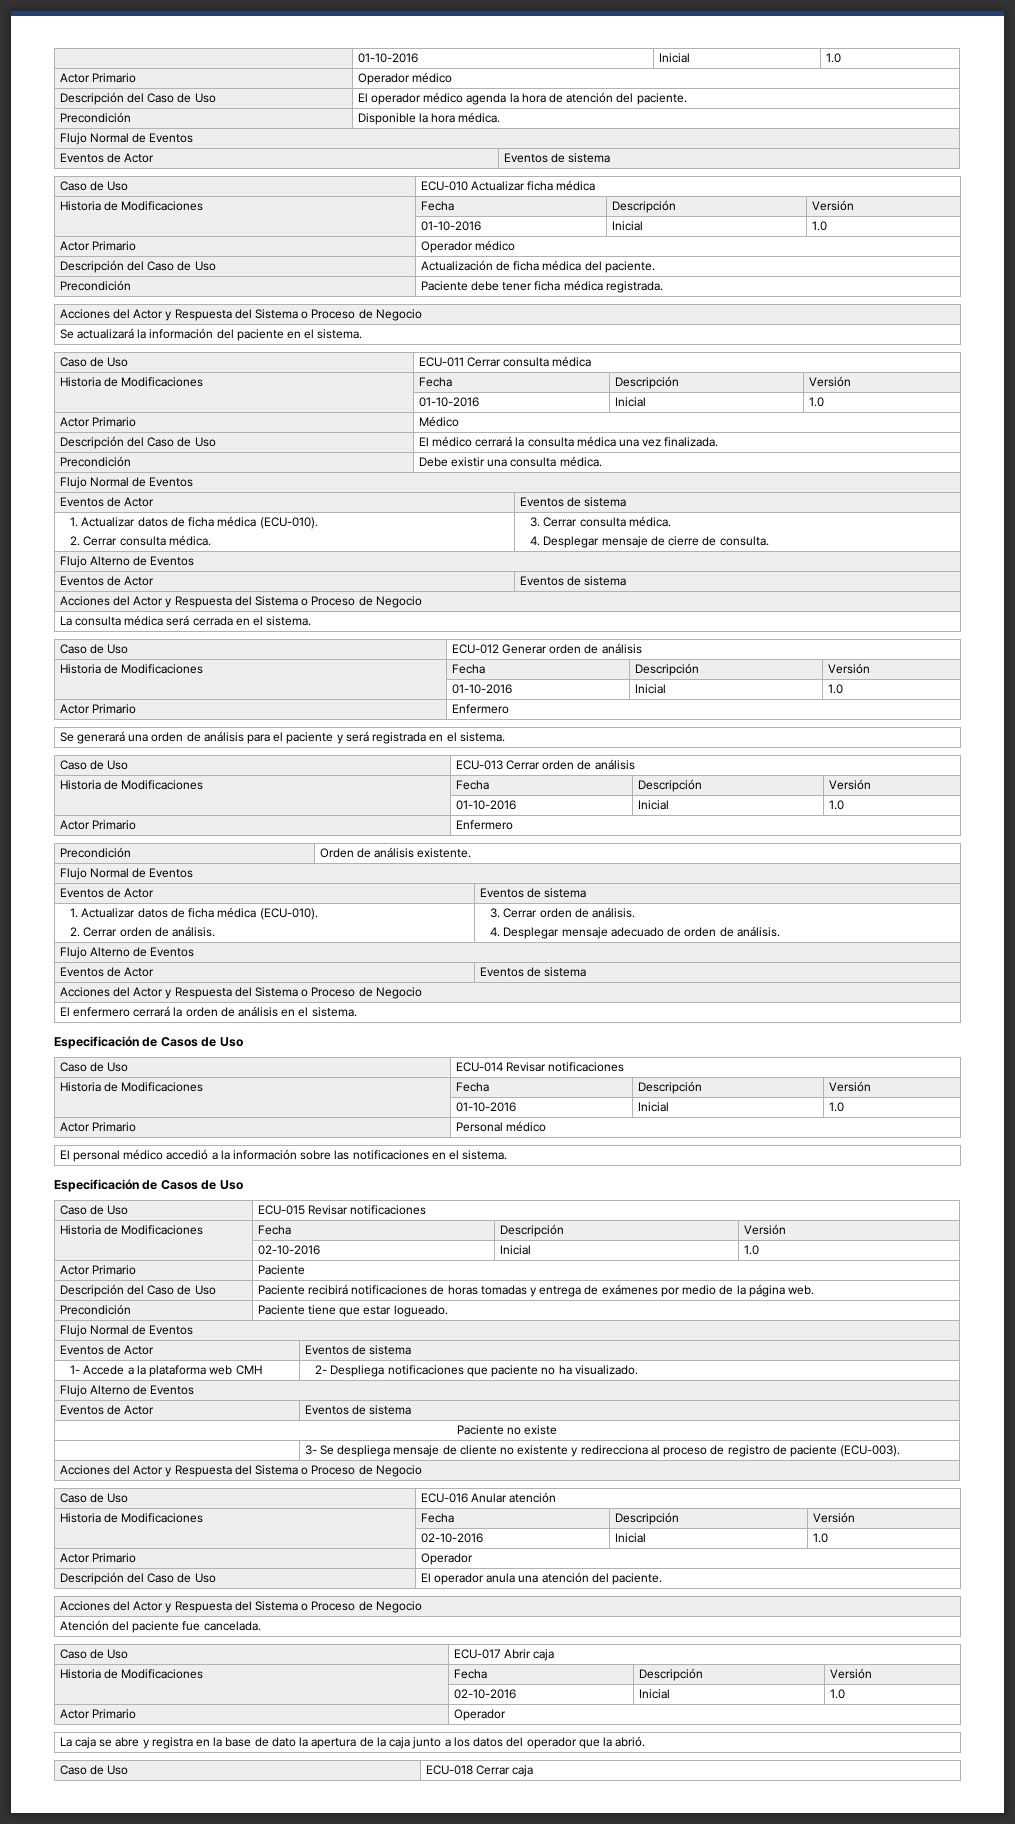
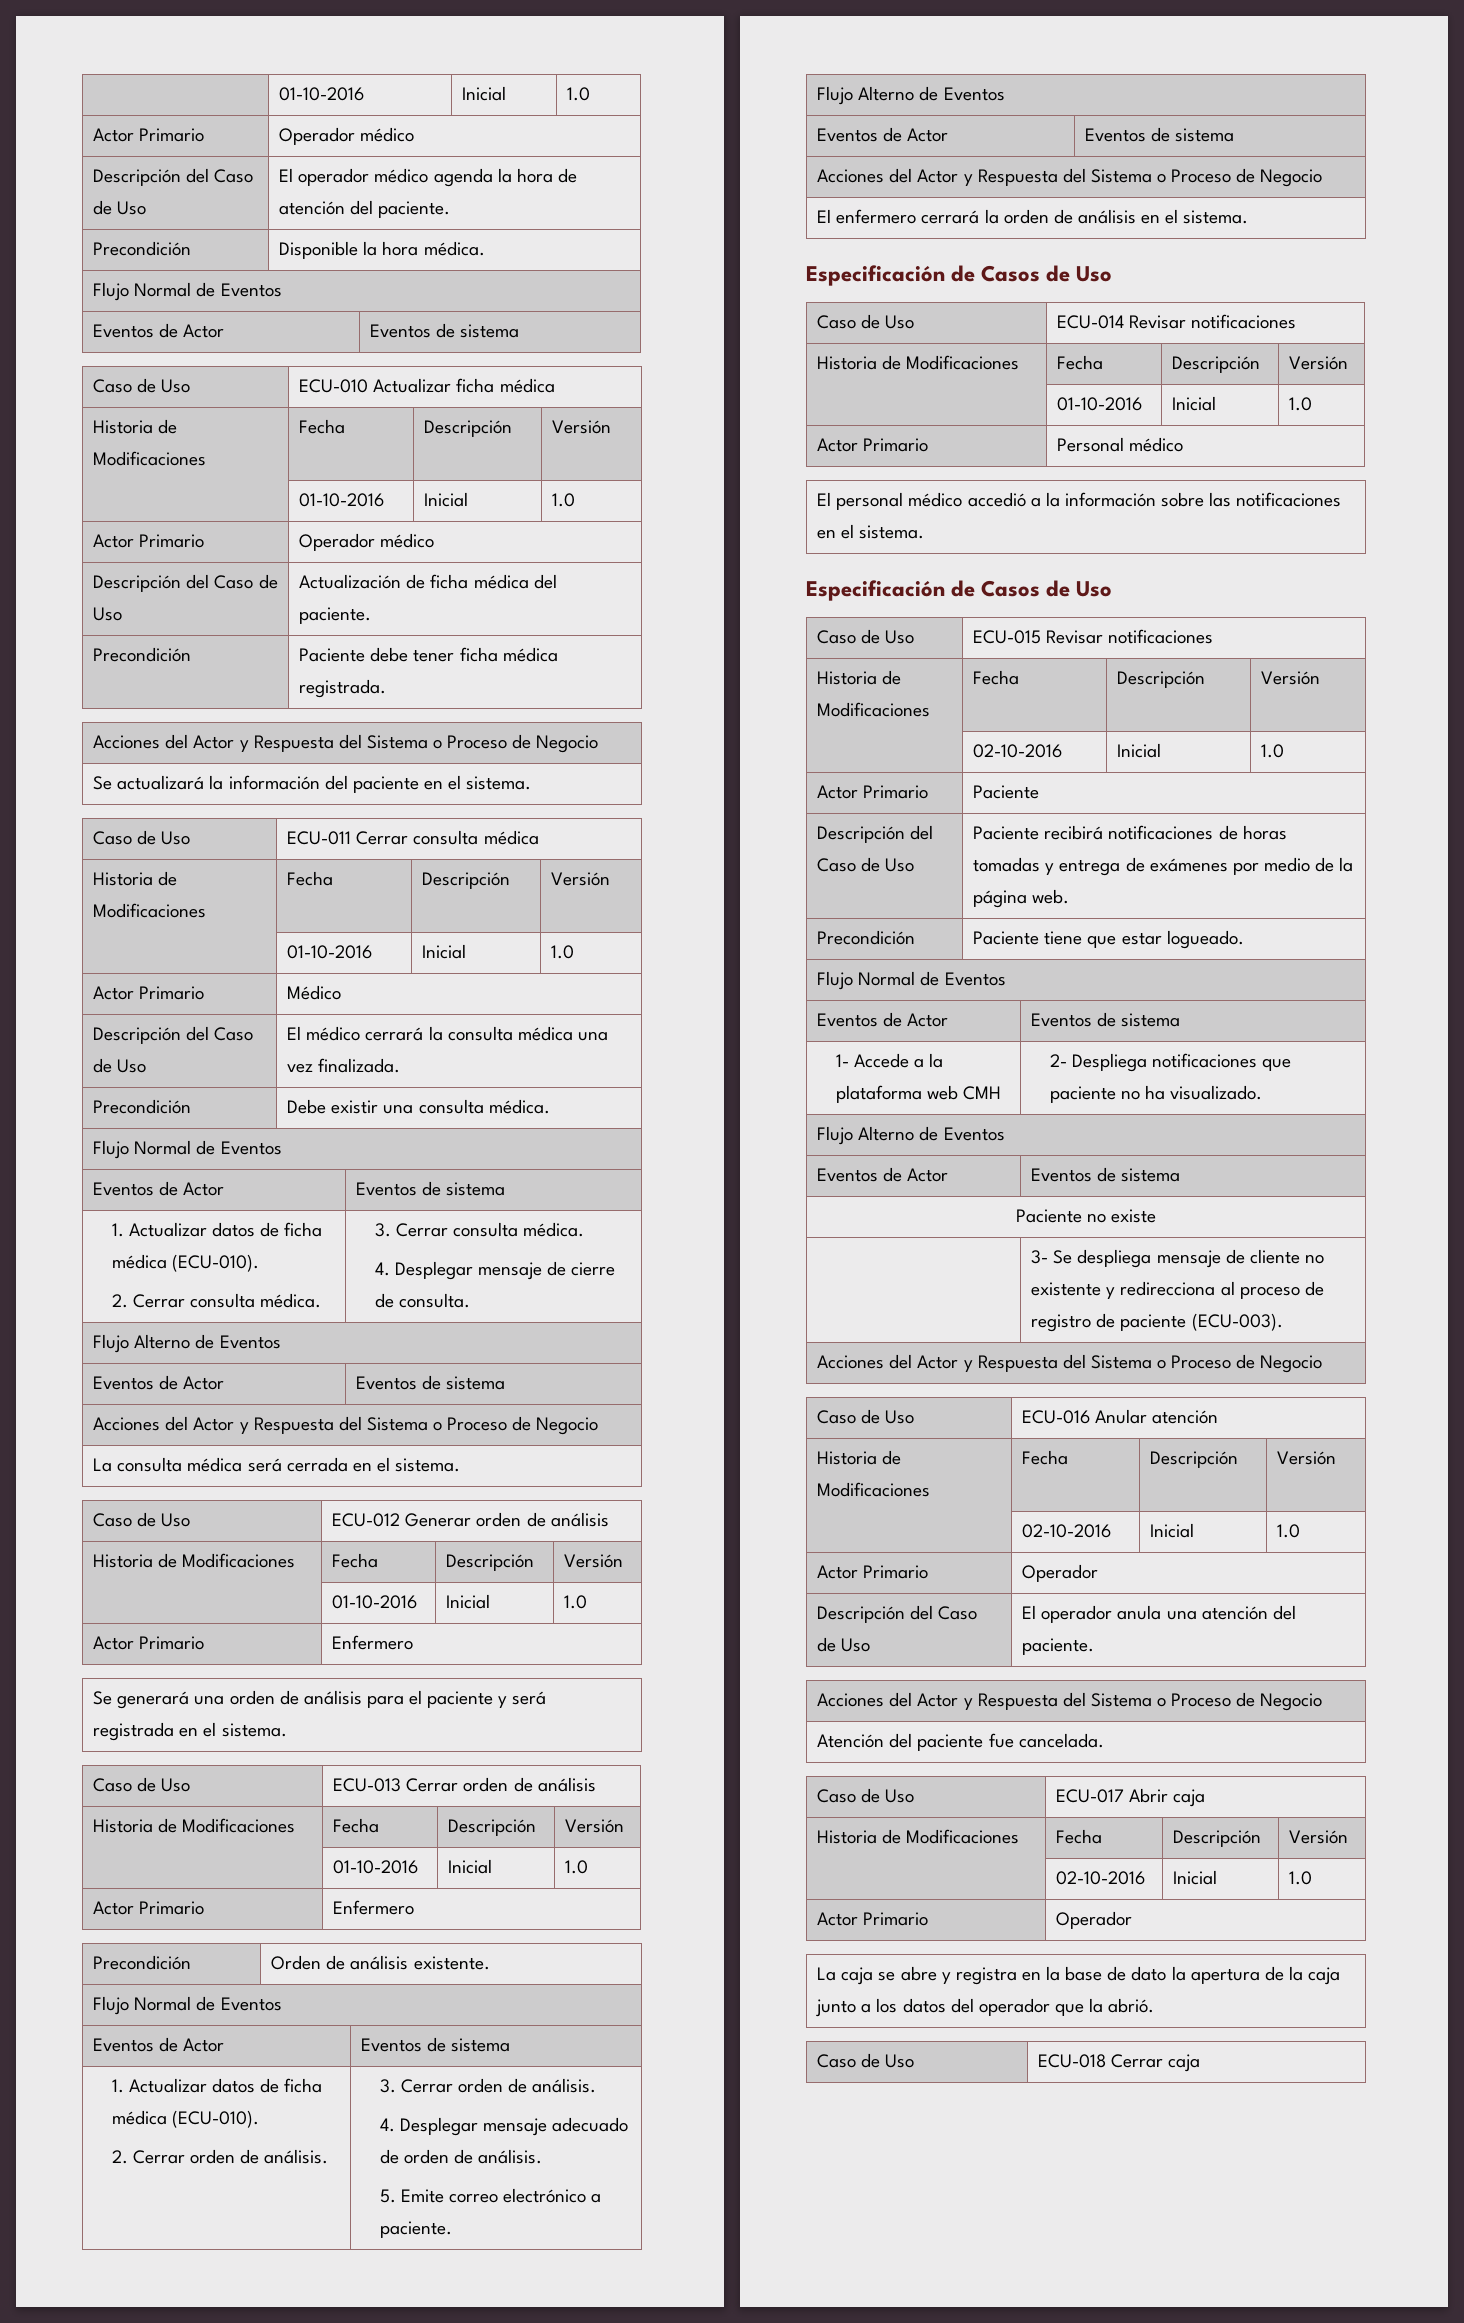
(780, 931) none -> [379,2188,602,2203] [379,2221,452,2238] // 5. Emite correo electrónico a paciente.

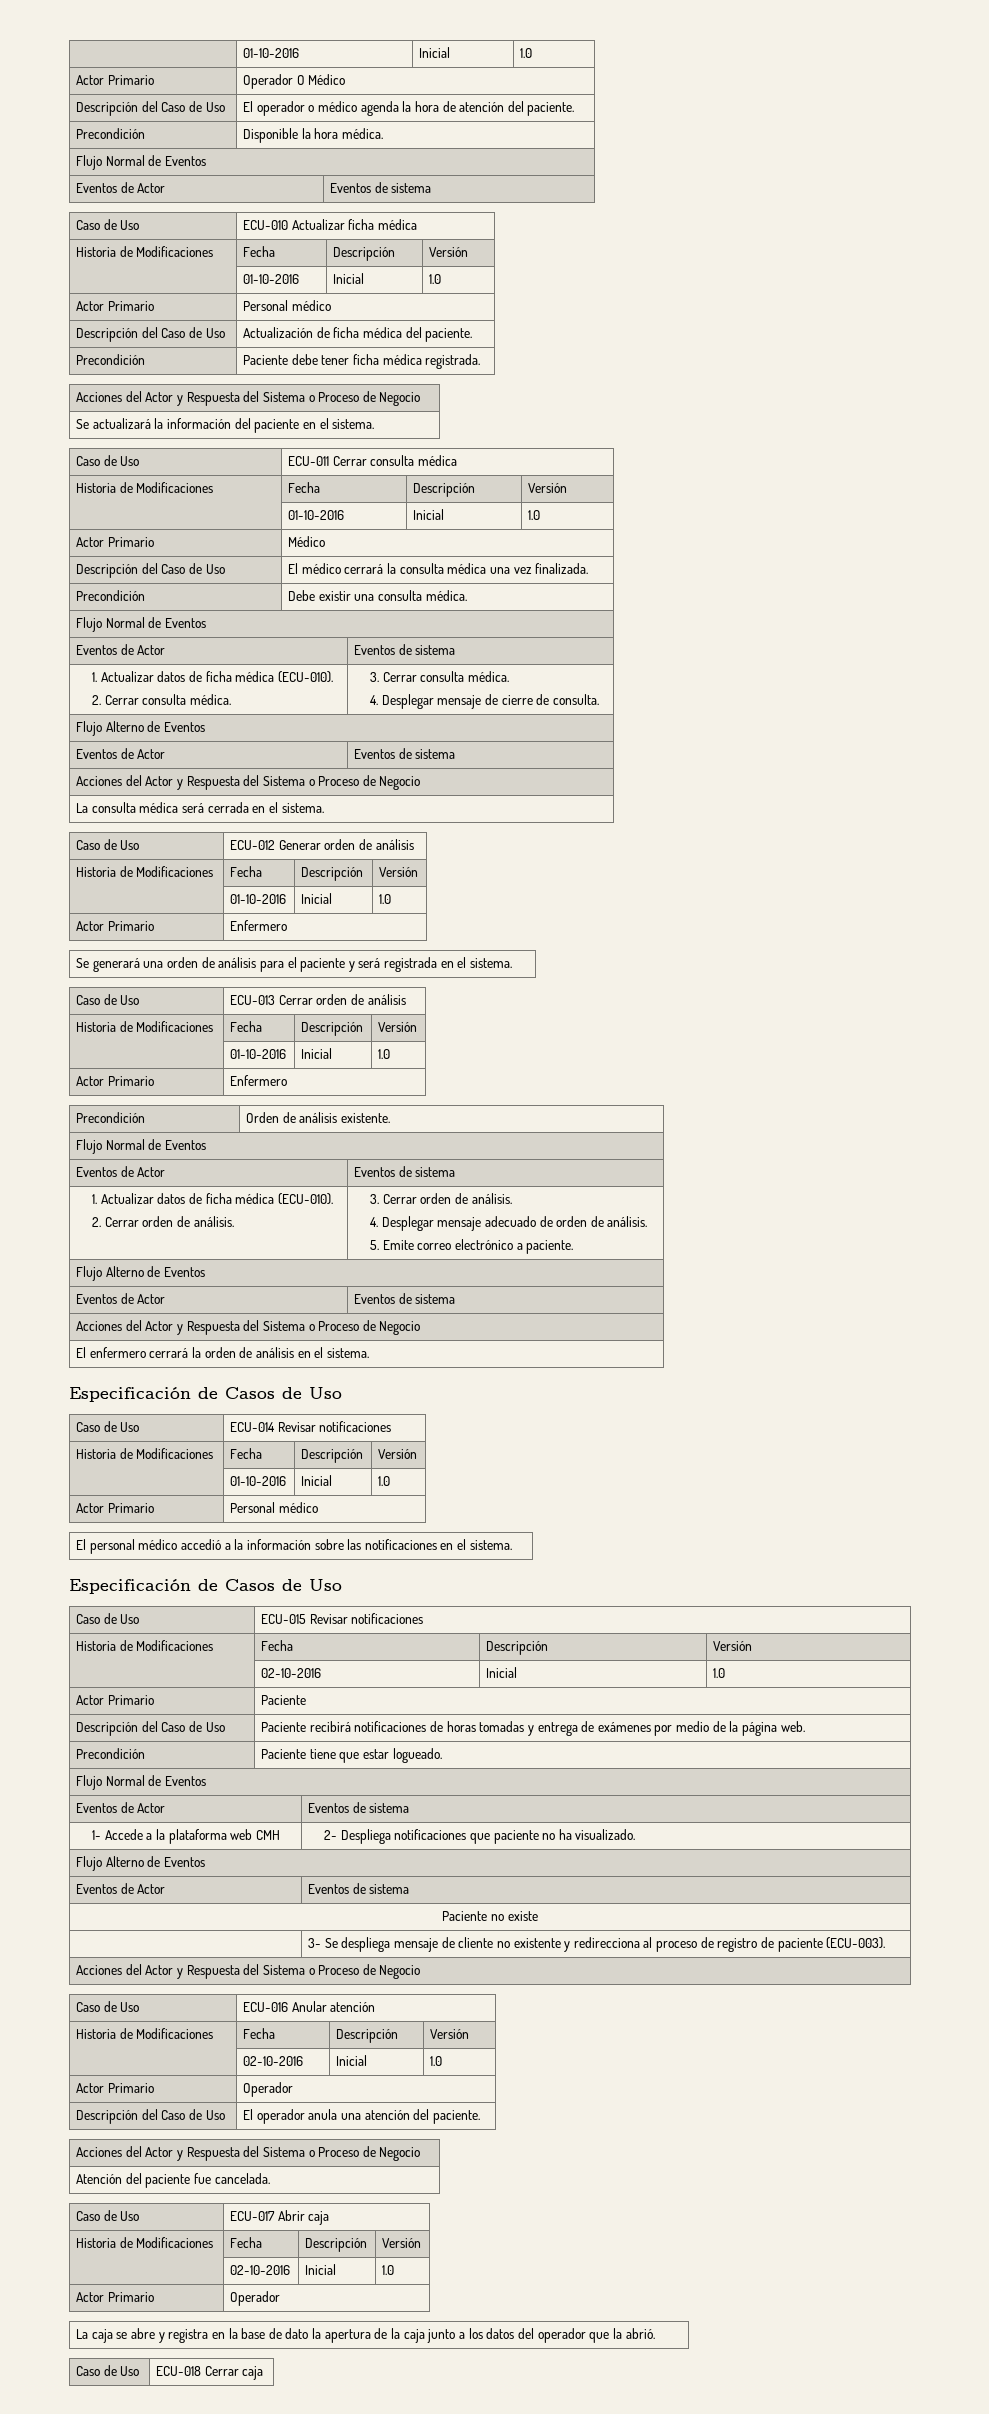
[279,87,365,101] [462,86,507,101] [567,87,591,101] [93,128,205,142] [279,127,415,145] [93,168,254,186] [93,200,147,215] [279,168,370,186] | 01-10-2016 | Inicial | 1.0 // Actor Primario | Operador médico // Descripción del Caso de Uso | El operador -> [243,48,300,58] [419,47,451,58] [520,48,533,58] [76,75,154,85] [243,74,346,89] [76,101,225,116] [243,101,315,116] | 01-10-2016 | Inicial | 1.0 // Actor Primario | Operador O Médico // Descripción del Caso de Uso | El operador o
[299,533,376,551] Operador -> [243,300,289,311] Personal

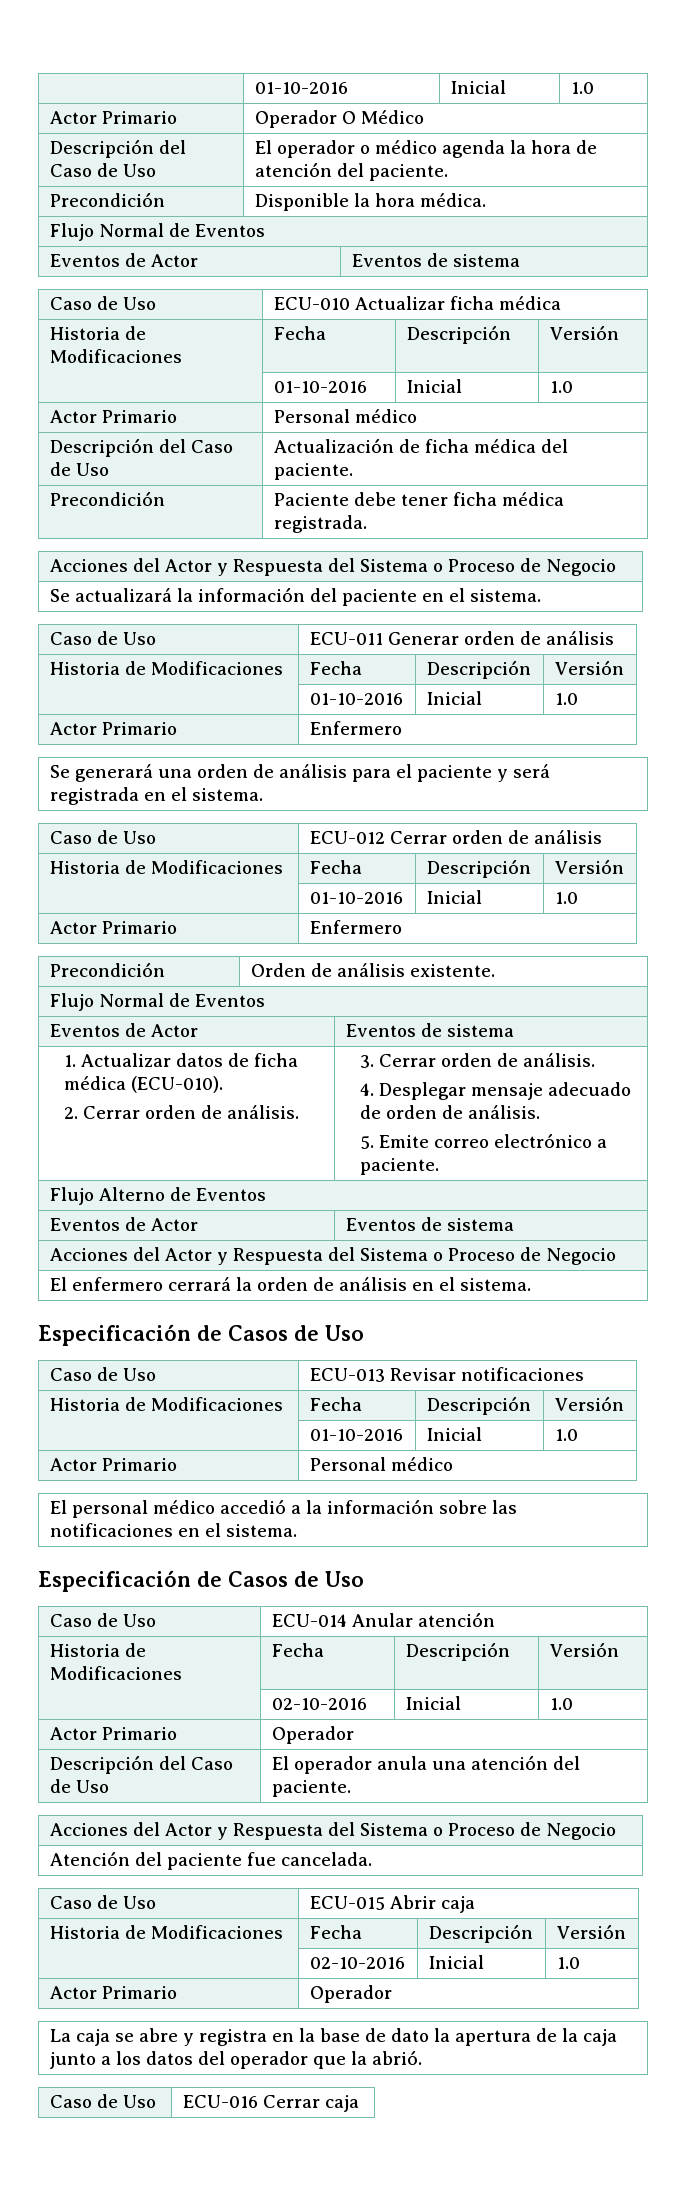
[332,455,457,466] [76,482,214,493] [288,482,321,493] [413,483,476,497] [528,483,568,493] [288,510,345,520] [413,509,445,520] [528,510,541,520] [76,537,154,547] [288,536,326,547] [76,563,225,578] [288,563,589,574] [76,590,146,601] [288,590,467,601] [76,617,206,632] [76,644,166,655] [354,644,456,655] [91,671,333,683] [91,694,231,705] [369,671,509,682] [369,694,599,709] [76,721,205,736] [76,748,166,759] [354,748,456,759] [76,775,421,790] [76,802,324,813] [76,839,140,850] [230,840,276,850] Cerrar consulta médica // Historia de Modificaciones | Fecha | Descripción | Versión // | 01-10-2016 | Inicial | 1.0 // Actor Primario | Médico // Descripción del Caso de Uso | El médico cerrará la consulta médica una vez finalizada. // Precondición | Debe existir una consulta médica. // Flujo Normal de Eventos // Eventos de Actor | Eventos de sistema // 1. Actualizar datos de ficha médica (ECU-010). // 2. Cerrar consulta médica. | 3. Cerrar consulta médica. // 4. Desplegar mensaje de cierre de consulta. // Flujo Alterno de Eventos // Eventos de Actor | Eventos de sistema // Acciones del Actor y Respuesta del Sistema o Proceso de Negocio // La consulta médica será cerrada en el sistema. // Caso de Uso | ECU-012 -> (383, 638) none
[230,995,276,1005] ECU-013 -> [309,831,385,844] ECU-012
[230,1422,276,1432] ECU-014 -> [309,1368,385,1382] ECU-013
[261,1613,424,1624] [76,1640,214,1651] [261,1640,294,1651] [486,1641,549,1655] [713,1641,753,1651] [261,1668,322,1678] [486,1667,518,1678] [713,1668,726,1678] [76,1695,154,1705] [261,1695,307,1705] [76,1721,225,1736] [261,1721,805,1736] [76,1748,146,1759] [261,1748,442,1763] [76,1775,206,1790] [76,1802,166,1813] [308,1802,410,1813] [91,1829,280,1844] [323,1829,636,1844] [76,1856,205,1871] [76,1883,166,1894] [308,1883,410,1894] [442,1911,538,1921] [308,1937,886,1952] [76,1964,421,1979] [76,2001,140,2012] [243,2002,289,2012] ECU-015 Revisar notificaciones // Historia de Modificaciones | Fecha | Descripción | Versión // | 02-10-2016 | Inicial | 1.0 // Actor Primario | Paciente // Descripción del Caso de Uso | Paciente recibirá notificaciones de horas tomadas y entrega de exámenes por medio de la página web. // Precondición | Paciente tiene que estar logueado. // Flujo Normal de Eventos // Eventos de Actor | Eventos de sistema // 1- Accede a la plataforma web CMH | 2- Despliega notificaciones que paciente no ha visualizado. // Flujo Alterno de Eventos // Eventos de Actor | Eventos de sistema // Paciente no existe // | 3- Se despliega mensaje de cliente no existente y redirecciona al proceso de registro de paciente (ECU-003). // Acciones del Actor y Respuesta del Sistema o Proceso de Negocio // Caso de Uso | ECU-016 -> [271,1614,347,1627] ECU-014
[230,2211,276,2221] ECU-017 -> [309,1896,385,1910] ECU-015
[156,2366,202,2376] ECU-018 -> [182,2095,258,2108] ECU-016

